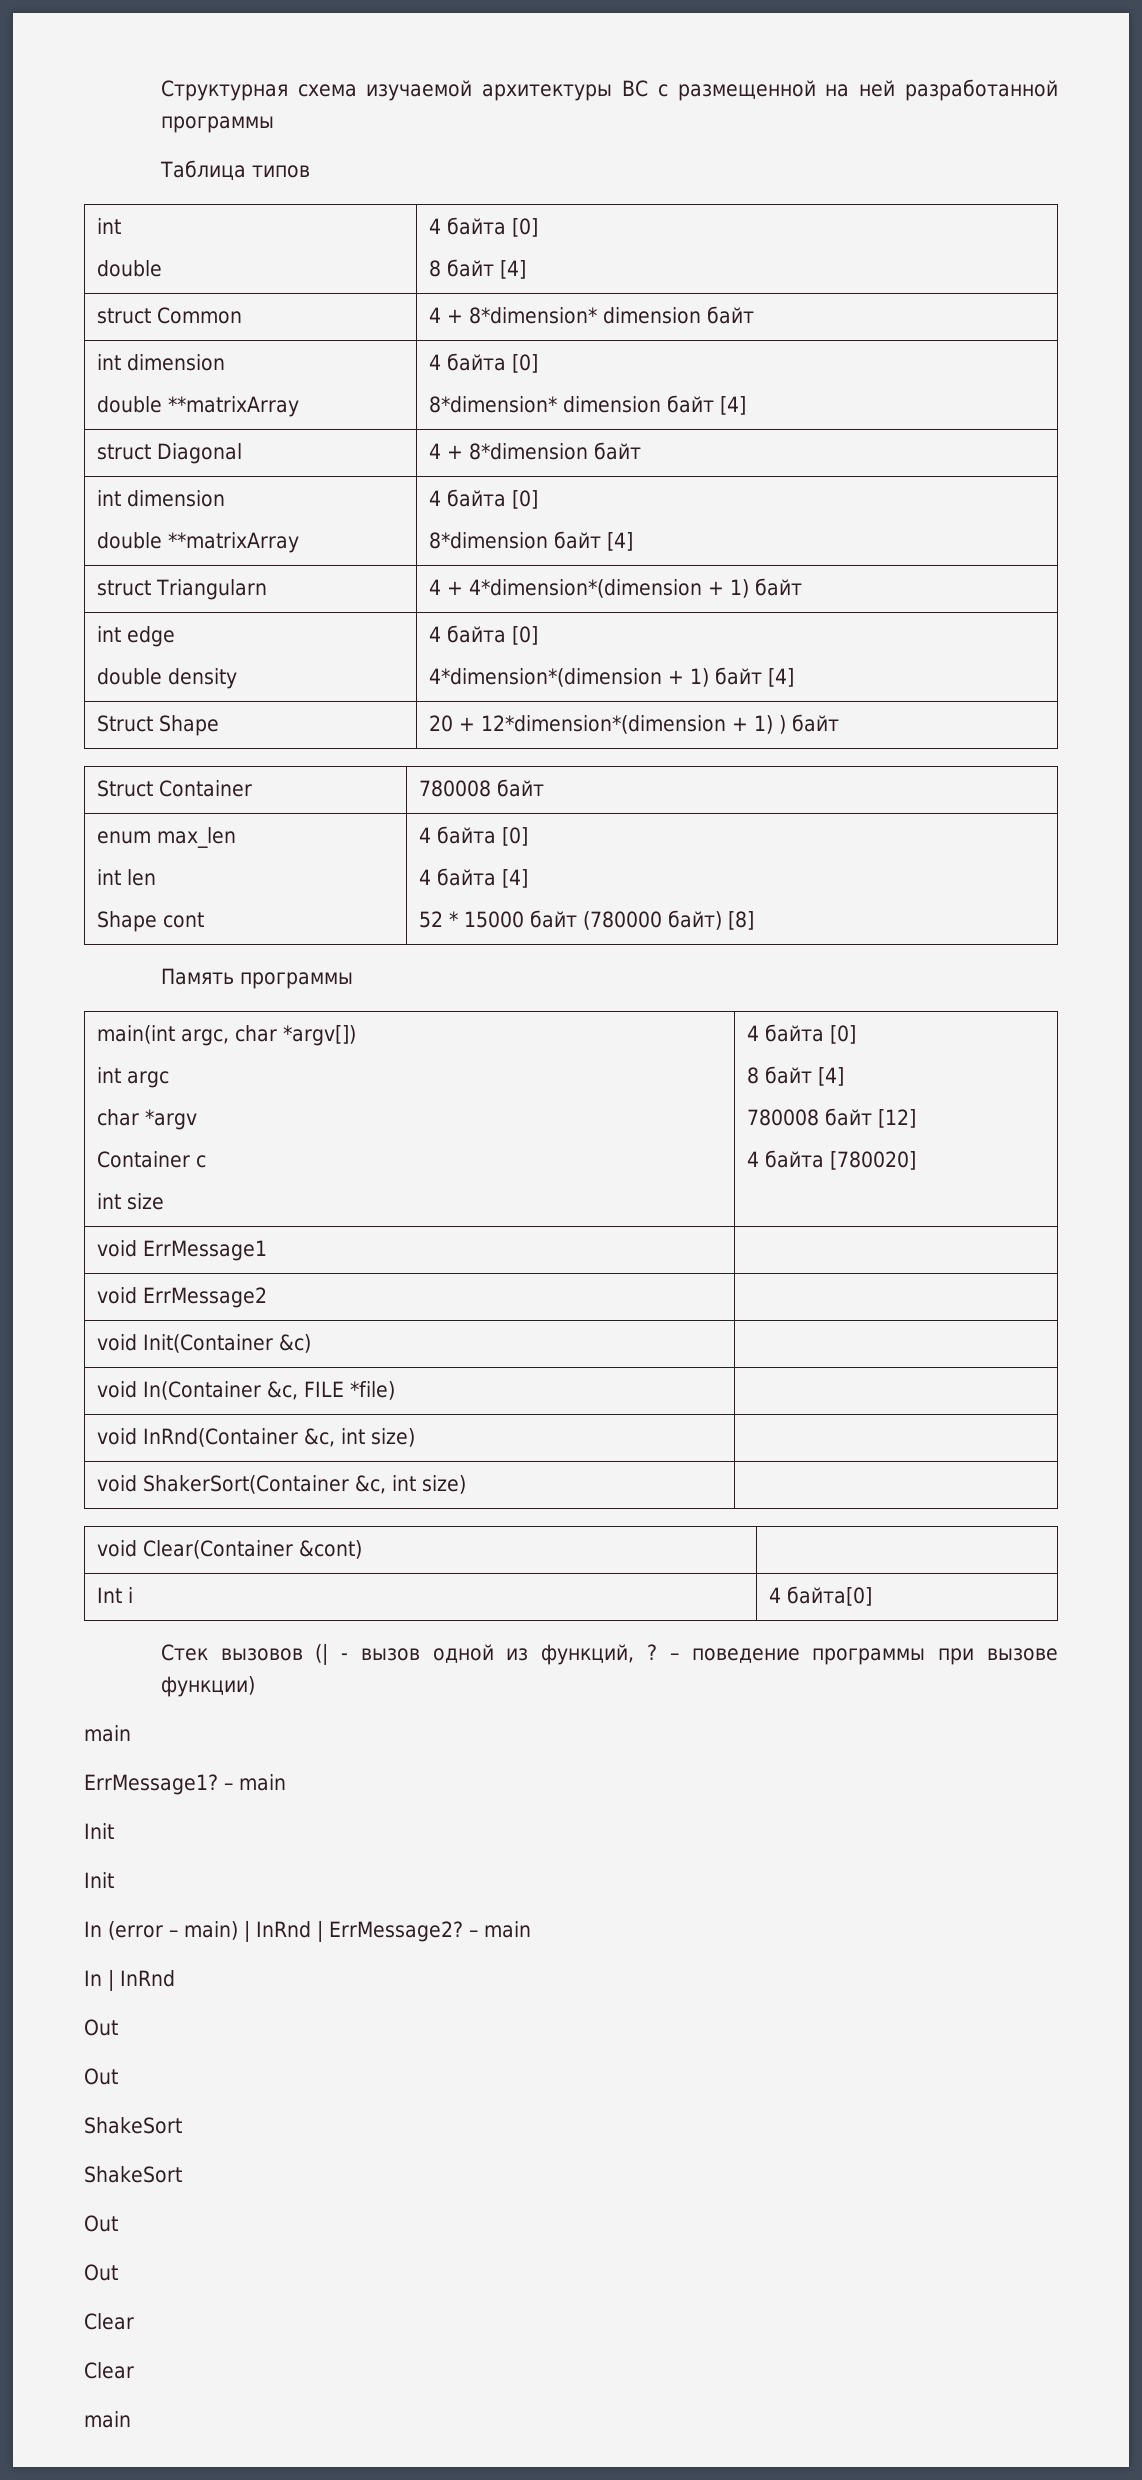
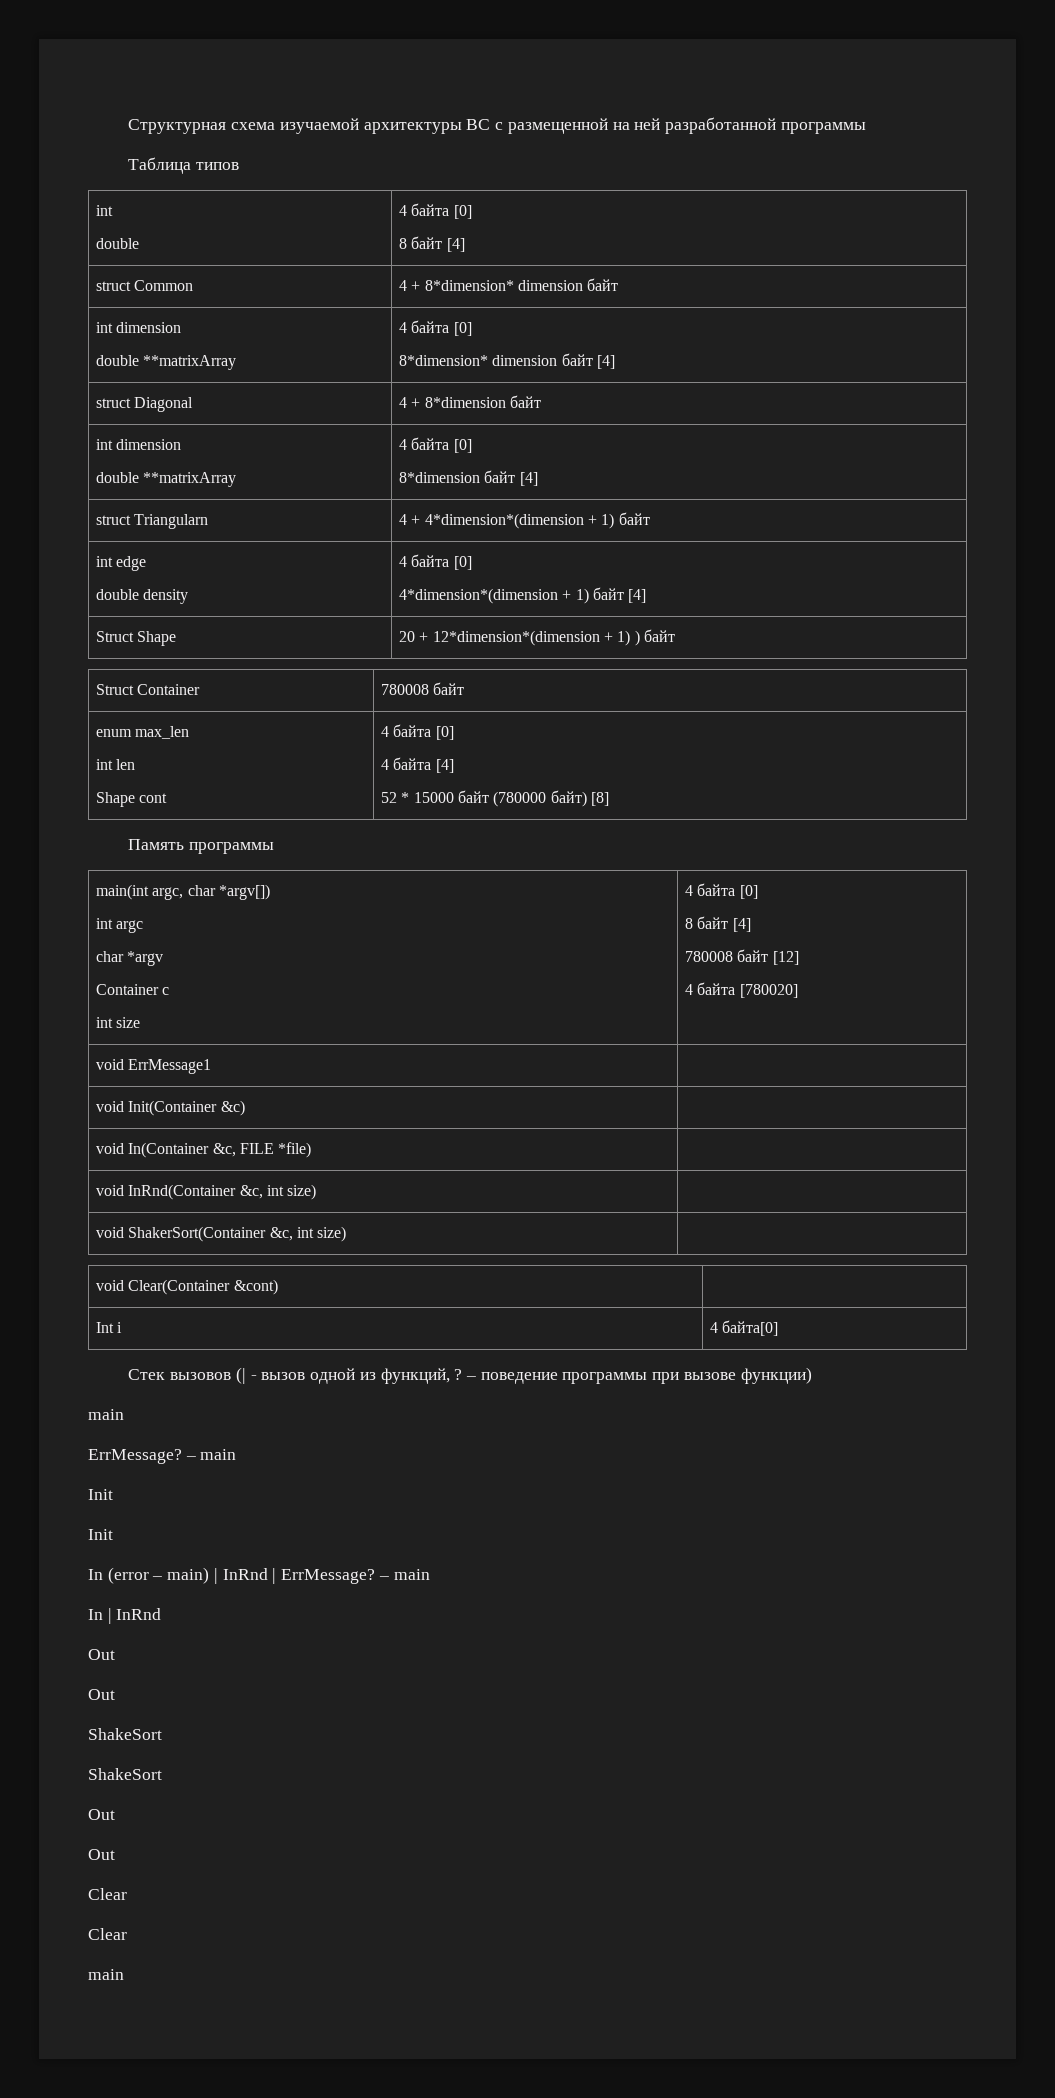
[97,1287,268,1308] // void ErrMessage2 | -> (212, 1066) none
[84,1774,218,1795] ErrMessage1? -> [88,1449,182,1464] ErrMessage?
[329,1921,463,1942] ErrMessage2? -> [281,1569,376,1584] ErrMessage?

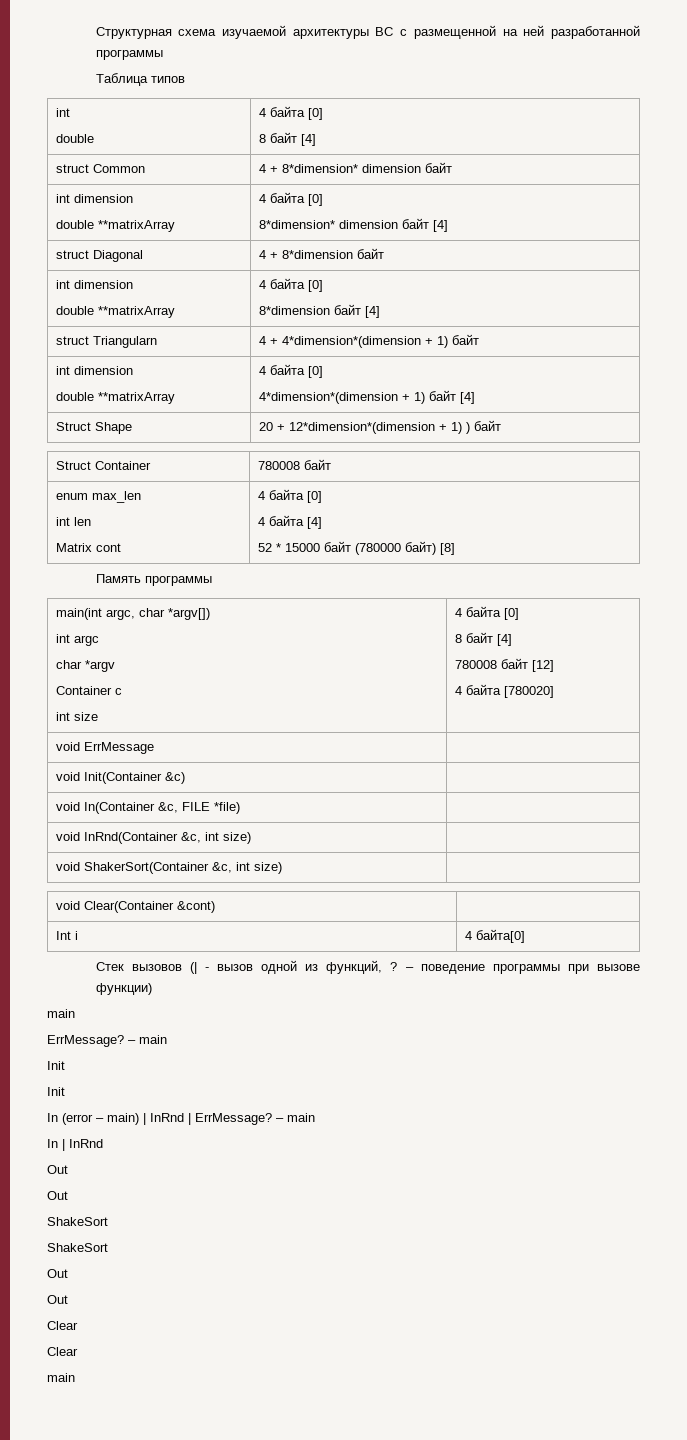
[116,556,147,571] [95,589,189,604] edge // double density -> [74,366,134,375] [56,392,176,404] dimension // double **matrixArray
[95,792,135,807] Shape -> [56,543,93,552] Matrix
[128,1059,212,1074] ErrMessage1 -> [84,742,155,754] ErrMessage

